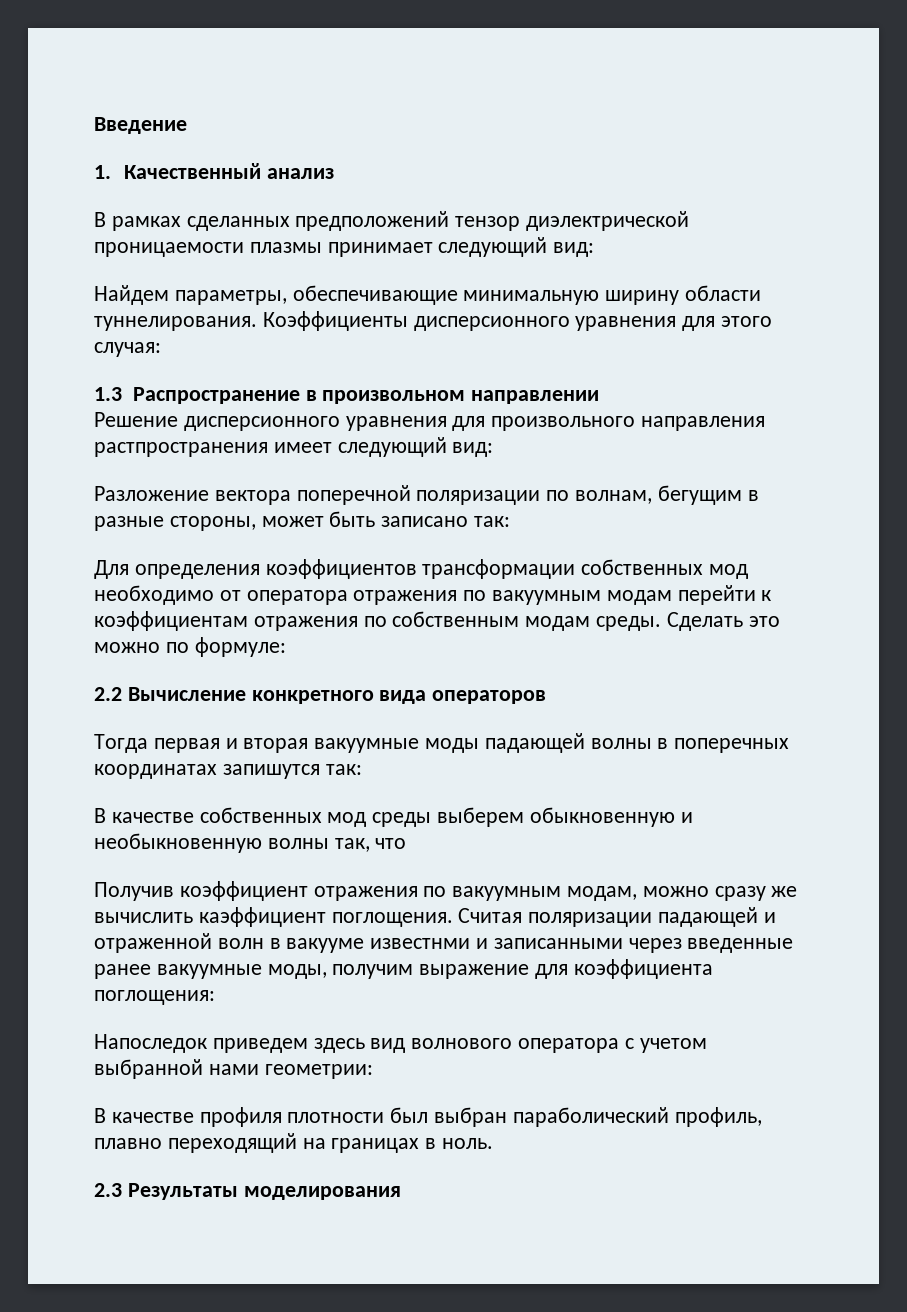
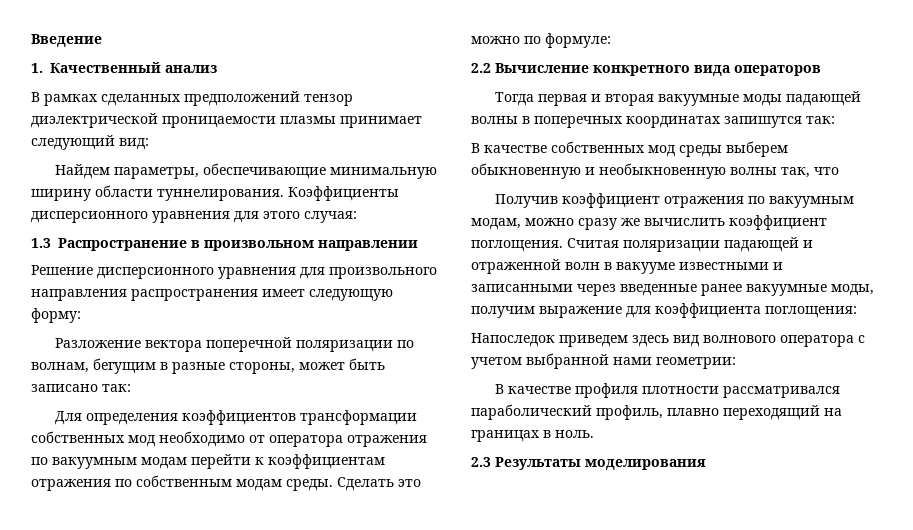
[94,437,494,457] растпространения имеет следующий вид: -> [131,289,393,301] [31,308,81,323] распространения имеет следующую форму:
[198,907,326,927] каэффициент -> [729,215,827,230] коэффициент
[370,938,471,949] известнми -> [679,262,769,270] известными
[390,1107,508,1127] был выбран -> [723,386,841,398] рассматривался

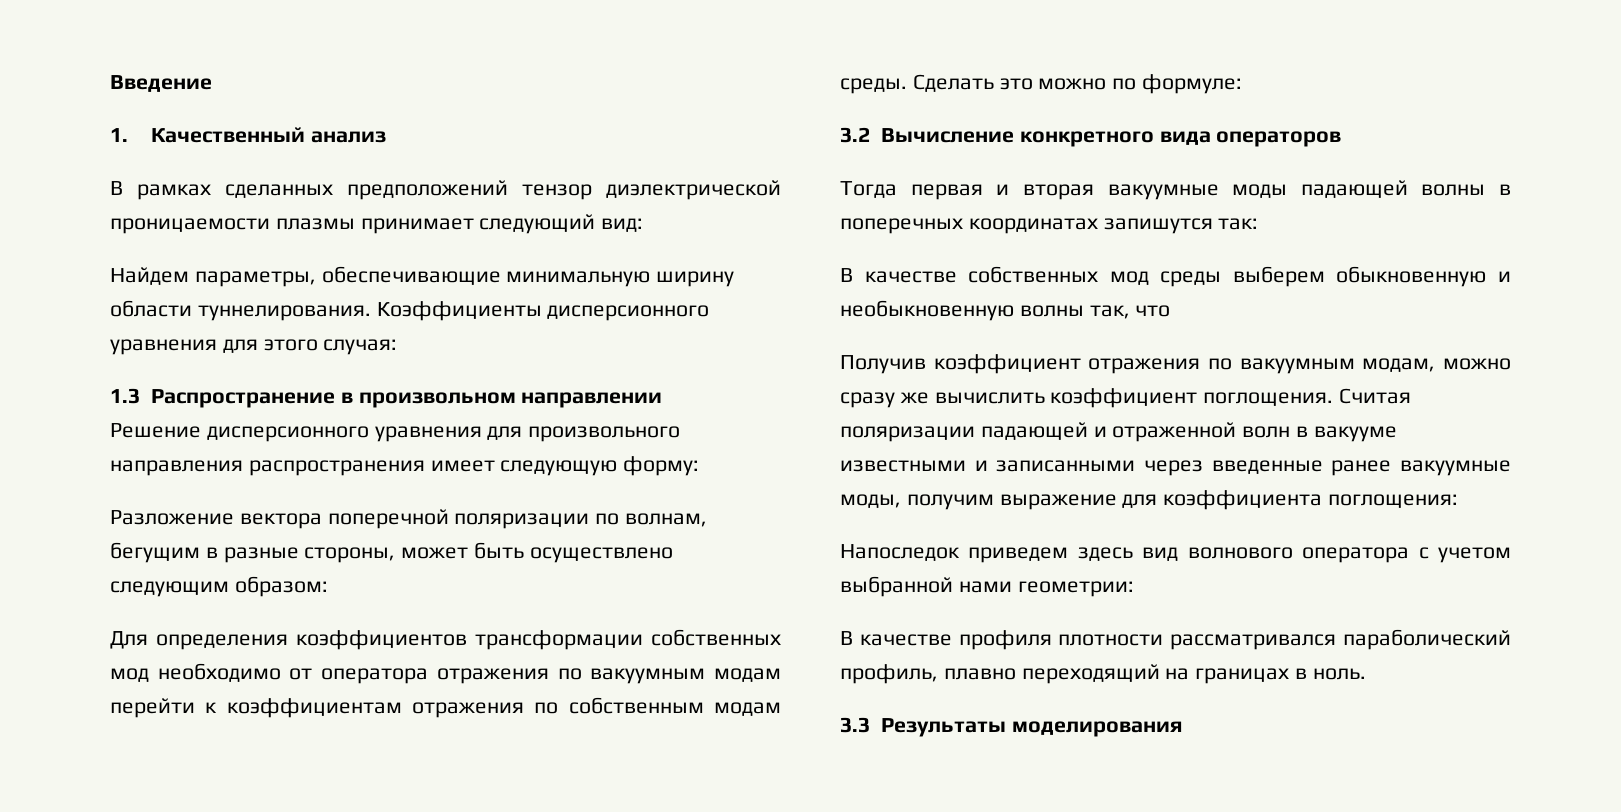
[31,384,131,392] записано так: -> [529,547,673,563] [110,576,328,597] осуществлено следующим образом:
[471,63,491,73] 2.2 -> [840,127,870,143] 3.2
[471,457,491,467] 2.3 -> [840,717,870,733] 3.3

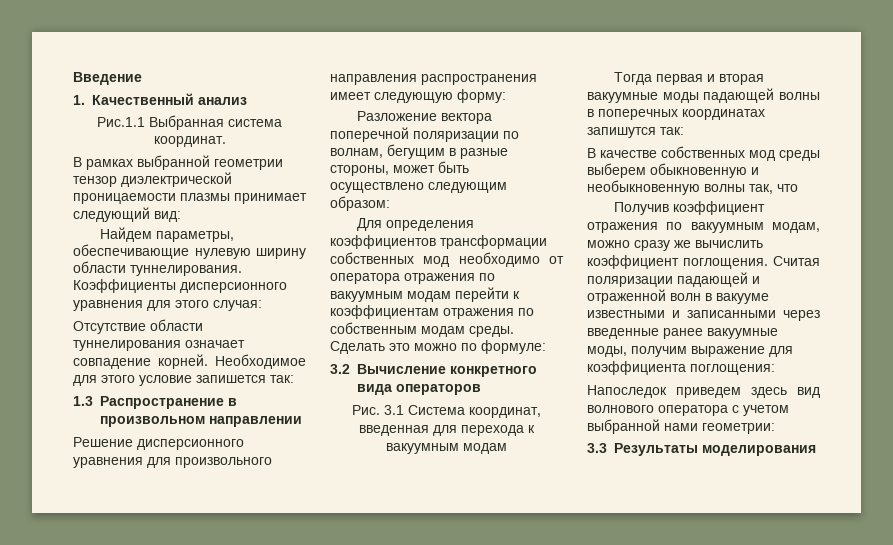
(386, 137) none -> [97,115,282,130] [153,136,226,147] // Рис.1.1 Выбранная система координат.
[224,180,508,200] сделанных предположений -> [137,155,283,170] выбранной геометрии
[506,271,651,287] минимальную -> [194,248,251,259] нулевую
(398, 347) none -> [73,319,203,334] [73,340,245,351] [73,354,306,369] [73,375,294,386] // Отсутствие области туннелирования означает совпадение корней. Необходимое для этого условие запишется так:
(1342, 139) none -> [352,405,541,418] [359,425,535,436] [386,443,507,454] // Рис. 3.1 Система координат, введенная для перехода к вакуумным модам
[840,629,1511,650] [840,664,1366,684] // В качестве профиля плотности рассматривался параболический профиль, плавно переходящий на границах в ноль. -> (775, 428) none

